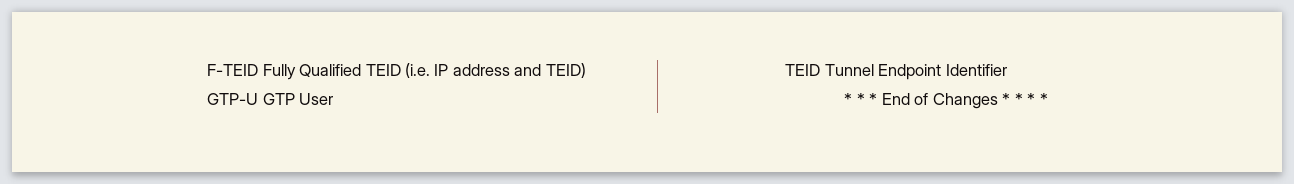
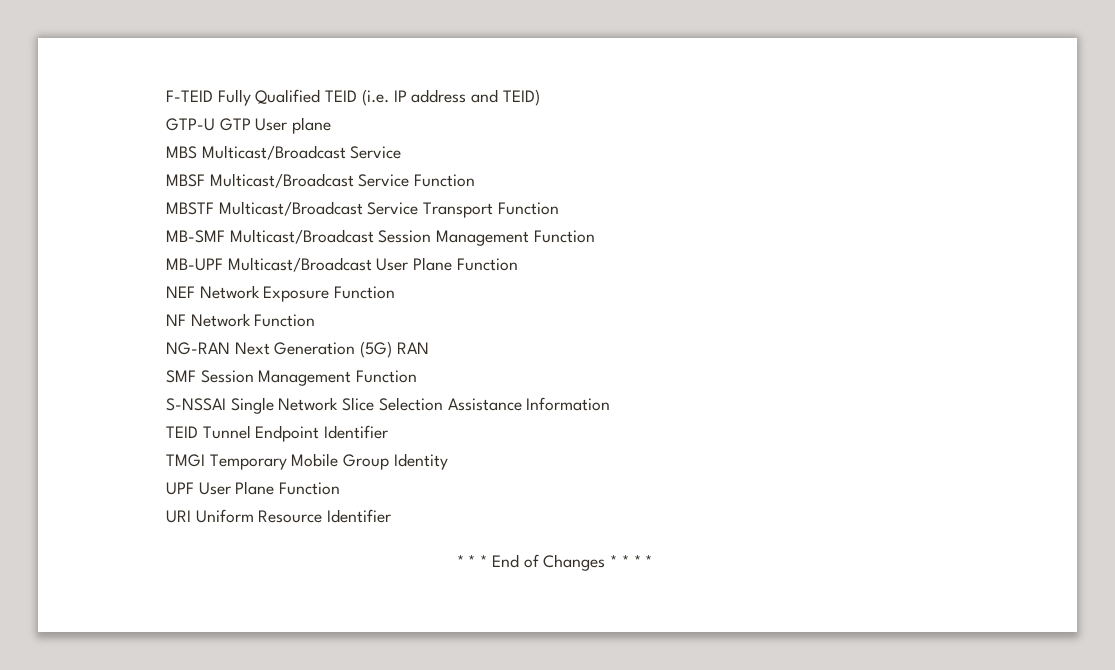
[785,64,942,80] // TEID Tunnel Endpoint -> [292,117,332,134] [165,145,402,160] [165,173,476,188] [165,201,559,218] [165,229,595,246] [165,257,518,272] [165,285,396,302] [165,313,316,327] [165,341,429,358] [165,370,418,386] [165,397,611,414] [165,425,389,442] [165,453,448,470] [165,481,341,495] [165,509,323,523] plane // MBS Multicast/Broadcast Service // MBSF Multicast/Broadcast Service Function // MBSTF Multicast/Broadcast Service Transport Function // MB-SMF Multicast/Broadcast Session Management Function // MB-UPF Multicast/Broadcast User Plane Function // NEF Network Exposure Function // NF Network Function // NG-RAN Next Generation (5G) RAN // SMF Session Management Function // S-NSSAI Single Network Slice Selection Assistance Information // TEID Tunnel Endpoint Identifier // TMGI Temporary Mobile Group Identity // UPF User Plane Function // URI Uniform Resource

